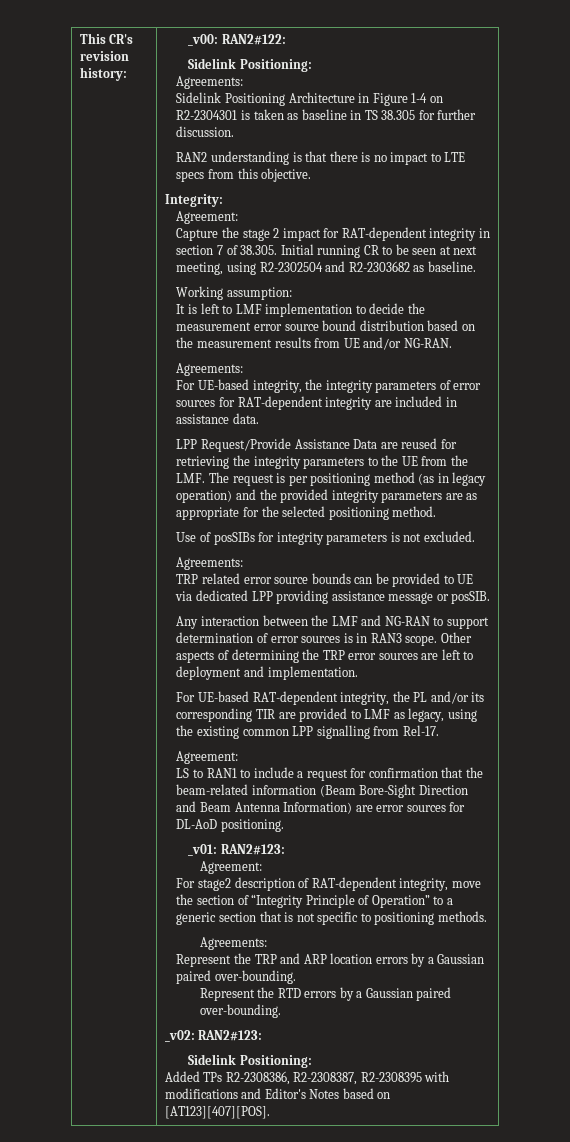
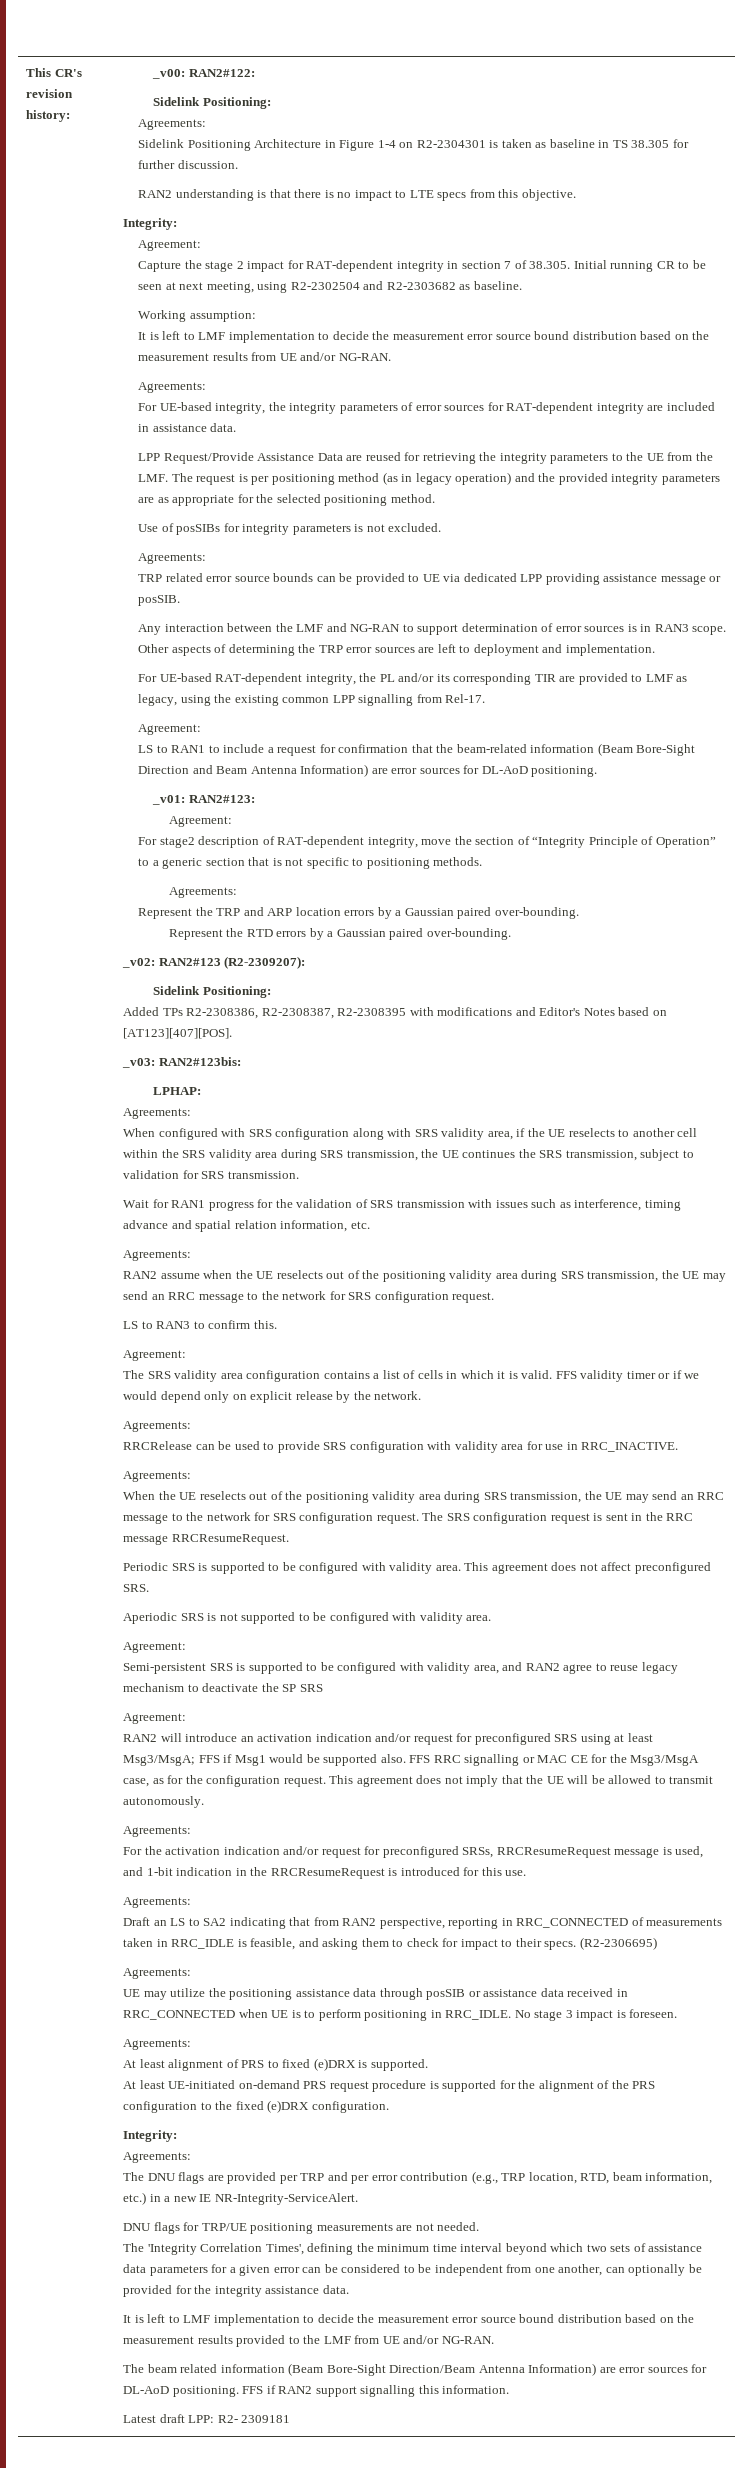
[198,1030,263,1041] RAN2#123: -> [158,956,306,969] RAN2#123 (R2-2309207):
(270, 1112) none -> [122,1057,241,1068] [153,1087,202,1095] [123,1108,192,1119] [123,1128,698,1140] [123,1149,694,1161] [123,1170,299,1179] [123,1199,681,1211] [123,1220,370,1232] [123,1250,192,1261] [123,1270,726,1282] [123,1291,495,1303] [123,1320,277,1329] [123,1350,187,1361] [123,1370,700,1382] [123,1391,422,1403] [123,1421,192,1432] [123,1441,679,1453] [123,1471,192,1482] [123,1491,725,1503] [123,1512,694,1524] [123,1534,289,1545] [123,1562,711,1574] [123,1584,150,1592] [123,1612,492,1624] [123,1642,187,1653] [123,1662,678,1674] [123,1683,323,1692] [123,1713,187,1724] [123,1733,653,1745] [123,1754,700,1766] [123,1775,714,1787] [123,1796,205,1808] [123,1826,192,1837] [123,1846,704,1858] [123,1867,527,1879] [123,1897,192,1908] [123,1917,723,1929] [123,1937,657,1950] [123,1968,192,1979] [123,1988,628,2000] [123,2009,678,2021] [123,2039,192,2050] [123,2058,428,2071] [123,2080,656,2092] [123,2100,389,2113] [123,2130,178,2142] [123,2152,192,2163] [123,2171,713,2184] [123,2192,358,2205] [123,2222,480,2234] [123,2243,703,2255] [123,2264,702,2276] [123,2285,349,2297] [123,2314,695,2326] [123,2335,494,2347] [123,2363,708,2376] [123,2385,510,2397] [123,2414,291,2423] // _v03: RAN2#123bis: // LPHAP: // Agreements: // When configured with SRS configuration along with SRS validity area, if the UE reselects to another cell within the SRS validity area during SRS transmission, the UE continues the SRS transmission, subject to validation for SRS transmission. // Wait for RAN1 progress for the validation of SRS transmission with issues such as interference, timing advance and spatial relation information, etc. // Agreements: // RAN2 assume when the UE reselects out of the positioning validity area during SRS transmission, the UE may send an RRC message to the network for SRS configuration request. // LS to RAN3 to confirm this. // Agreement: // The SRS validity area configuration contains a list of cells in which it is valid. FFS validity timer or if we would depend only on explicit release by the network. // Agreements: // RRCRelease can be used to provide SRS configuration with validity area for use in RRC_INACTIVE. // Agreements: // When the UE reselects out of the positioning validity area during SRS transmission, the UE may send an RRC message to the network for SRS configuration request. The SRS configuration request is sent in the RRC message RRCResumeRequest. // Periodic SRS is supported to be configured with validity area. This agreement does not affect preconfigured SRS. // Aperiodic SRS is not supported to be configured with validity area. // Agreement: // Semi-persistent SRS is supported to be configured with validity area, and RAN2 agree to reuse legacy mechanism to deactivate the SP SRS // Agreement: // RAN2 will introduce an activation indication and/or request for preconfigured SRS using at least Msg3/MsgA; FFS if Msg1 would be supported also. FFS RRC signalling or MAC CE for the Msg3/MsgA case, as for the configuration request. This agreement does not imply that the UE will be allowed to transmit autonomously. // Agreements: // For the activation indication and/or request for preconfigured SRSs, RRCResumeRequest message is used, and 1-bit indication in the RRCResumeRequest is introduced for this use. // Agreements: // Draft an LS to SA2 indicating that from RAN2 perspective, reporting in RRC_CONNECTED of measurements taken in RRC_IDLE is feasible, and asking them to check for impact to their specs. (R2-2306695) // Agreements: // UE may utilize the positioning assistance data through posSIB or assistance data received in RRC_CONNECTED when UE is to perform positioning in RRC_IDLE. No stage 3 impact is foreseen. // Agreements: // At least alignment of PRS to fixed (e)DRX is supported. // At least UE-initiated on-demand PRS request procedure is supported for the alignment of the PRS configuration to the fixed (e)DRX configuration. // Integrity: // Agreements: // The DNU flags are provided per TRP and per error contribution (e.g., TRP location, RTD, beam information, etc.) in a new IE NR-Integrity-ServiceAlert. // DNU flags for TRP/UE positioning measurements are not needed. // The 'Integrity Correlation Times', defining the minimum time interval beyond which two sets of assistance data parameters for a given error can be considered to be independent from one another, can optionally be provided for the integrity assistance data. // It is left to LMF implementation to decide the measurement error source bound distribution based on the measurement results provided to the LMF from UE and/or NG-RAN. // The beam related information (Beam Bore-Sight Direction/Beam Antenna Information) are error sources for DL-AoD positioning. FFS if RAN2 support signalling this information. // Latest draft LPP: R2- 2309181

